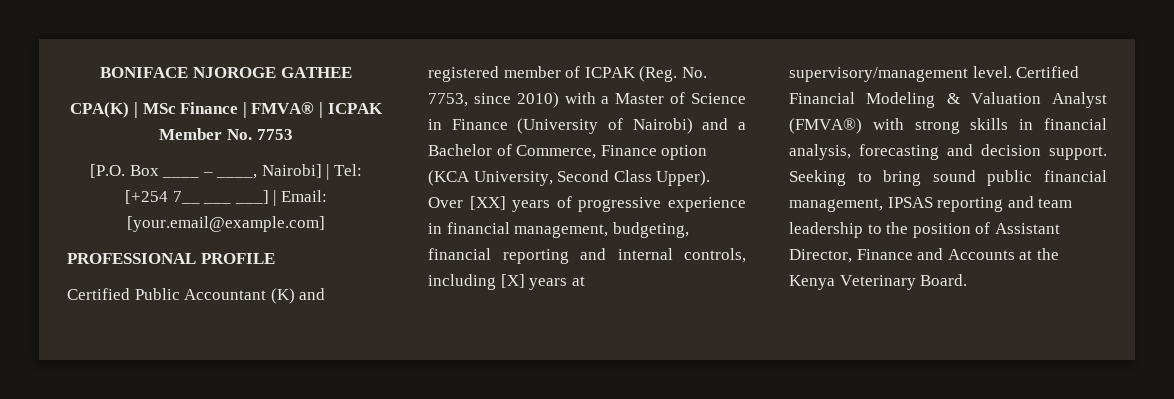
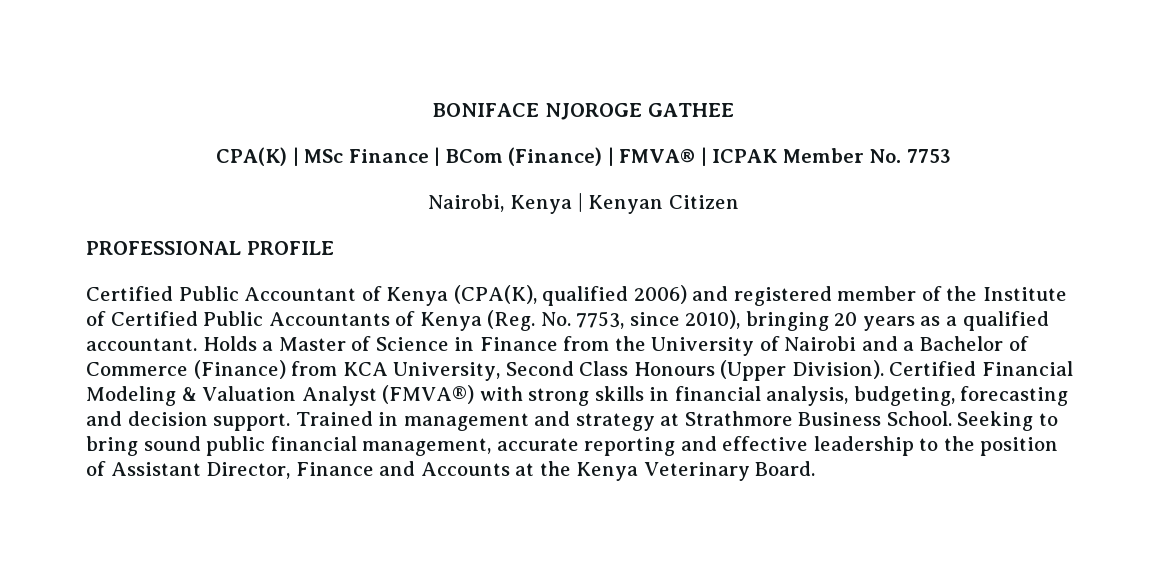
(247, 110) none -> [445,147,614,166] BCom (Finance) |
[89,164,159,178] [162,176,200,178] [202,164,363,180] [125,190,327,206] [127,216,325,232] [P.O. Box ____ – ____, Nairobi] | Tel: [+254 7__ ___ ___] | Email: [your.email@example.com] -> [428,193,739,214] Nairobi, Kenya | Kenyan Citizen
[270,288,326,304] [428,66,707,82] [428,92,596,108] (K) and registered member of ICPAK (Reg. No. 7753, since 2010) with -> [361,285,1067,306] [86,310,1049,331] [86,336,257,351] of Kenya (CPA(K), qualified 2006) and registered member of the Institute of Certified Public Accountants of Kenya (Reg. No. 7753, since 2010), bringing 20 years as a qualified accountant. Holds
[517,118,746,134] [428,144,708,160] [428,170,711,186] [428,196,746,212] [428,222,689,238] [428,248,746,264] [428,274,585,290] [789,66,1012,82] (University of Nairobi) and a Bachelor of Commerce, Finance option (KCA University, Second Class Upper). Over [XX] years of progressive experience in financial management, budgeting, financial reporting and internal controls, including [X] years at supervisory/management level. -> [563,336,1029,356] [86,360,884,381] from the University of Nairobi and a Bachelor of Commerce (Finance) from KCA University, Second Class Honours (Upper Division).
(851, 152) none -> [853,386,955,406] budgeting,
(1107, 153) none -> [295,411,952,431] Trained in management and strategy at Strathmore Business School.
[887,196,1073,212] IPSAS reporting and team -> [496,436,809,456] accurate reporting and effective

